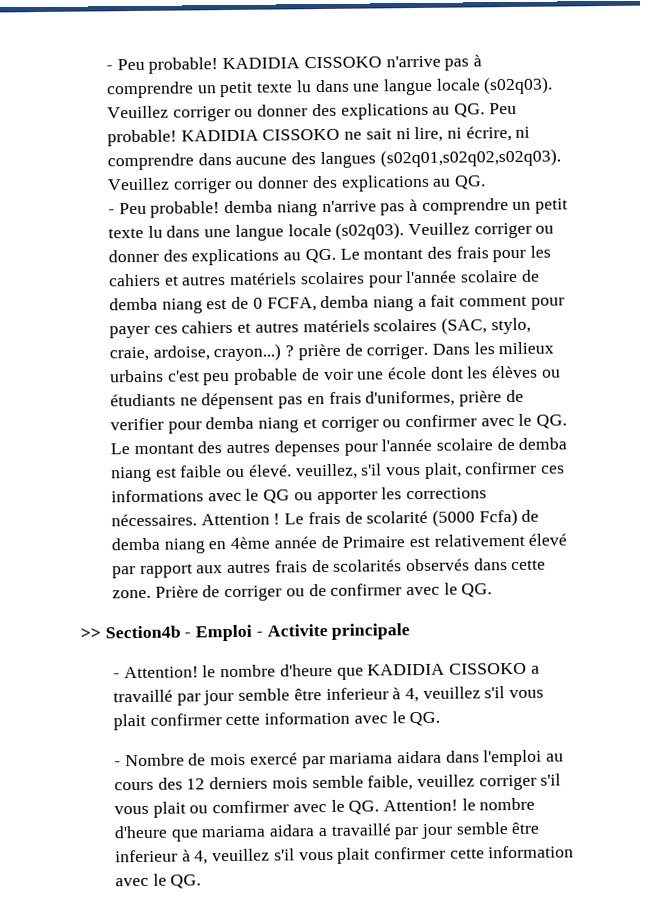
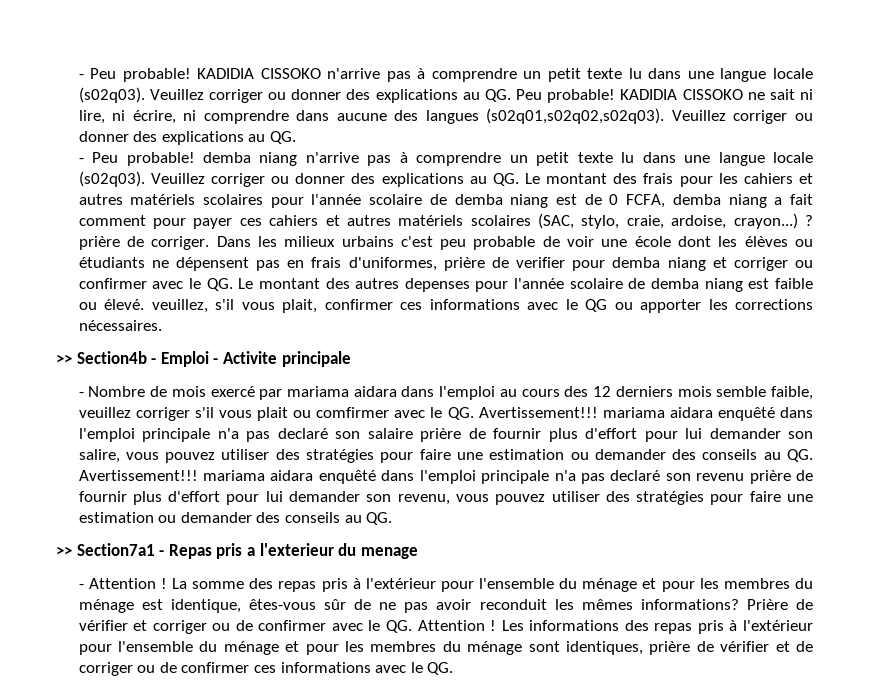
[200,508,540,527] [110,533,568,554] [111,558,547,579] [111,582,493,602] Attention ! Le frais de scolarité (5000 Fcfa) de demba niang en 4ème année de Primaire est relativement élevé par rapport aux autres frais de scolarités observés dans cette zone. Prière de corriger ou de confirmer avec le QG. -> (162, 325) none
[112,662,540,680] [112,686,545,706] [112,711,441,731] // - Attention! le nombre d'heure que KADIDIA CISSOKO a travaillé par jour semble être inferieur à 4, veuillez s'il vous plait confirmer cette information avec le QG. -> (351, 359) none
[382,797,536,812] [113,821,540,842] [114,845,575,865] Attention! le nombre d'heure que mariama aidara a travaillé par jour semble être inferieur à 4, veuillez s'il vous plait confirmer cette information -> [478,407,814,421] [78,428,814,442] [78,449,813,463] [78,470,813,484] [78,491,813,505] [78,512,393,525] [56,543,418,559] [78,578,814,592] [78,599,814,613] [78,620,813,634] [78,641,814,655] [78,662,371,676] Avertissement!!! mariama aidara enquêté dans l'emploi principale n'a pas declaré son salaire prière de fournir plus d'effort pour lui demander son salire, vous pouvez utiliser des stratégies pour faire une estimation ou demander des conseils au QG. Avertissement!!! mariama aidara enquêté dans l'emploi principale n'a pas declaré son revenu prière de fournir plus d'effort pour lui demander son revenu, vous pouvez utiliser des stratégies pour faire une estimation ou demander des conseils au QG. // >> Section7a1 - Repas pris a l'exterieur du menage // - Attention ! La somme des repas pris à l'extérieur pour l'ensemble du ménage et pour les membres du ménage est identique, êtes-vous sûr de ne pas avoir reconduit les mêmes informations? Prière de vérifier et corriger ou de confirmer avec le QG. Attention ! Les informations des repas pris à l'extérieur pour l'ensemble du ménage et pour les membres du ménage sont identiques, prière de vérifier et de corriger ou de confirmer ces informations

